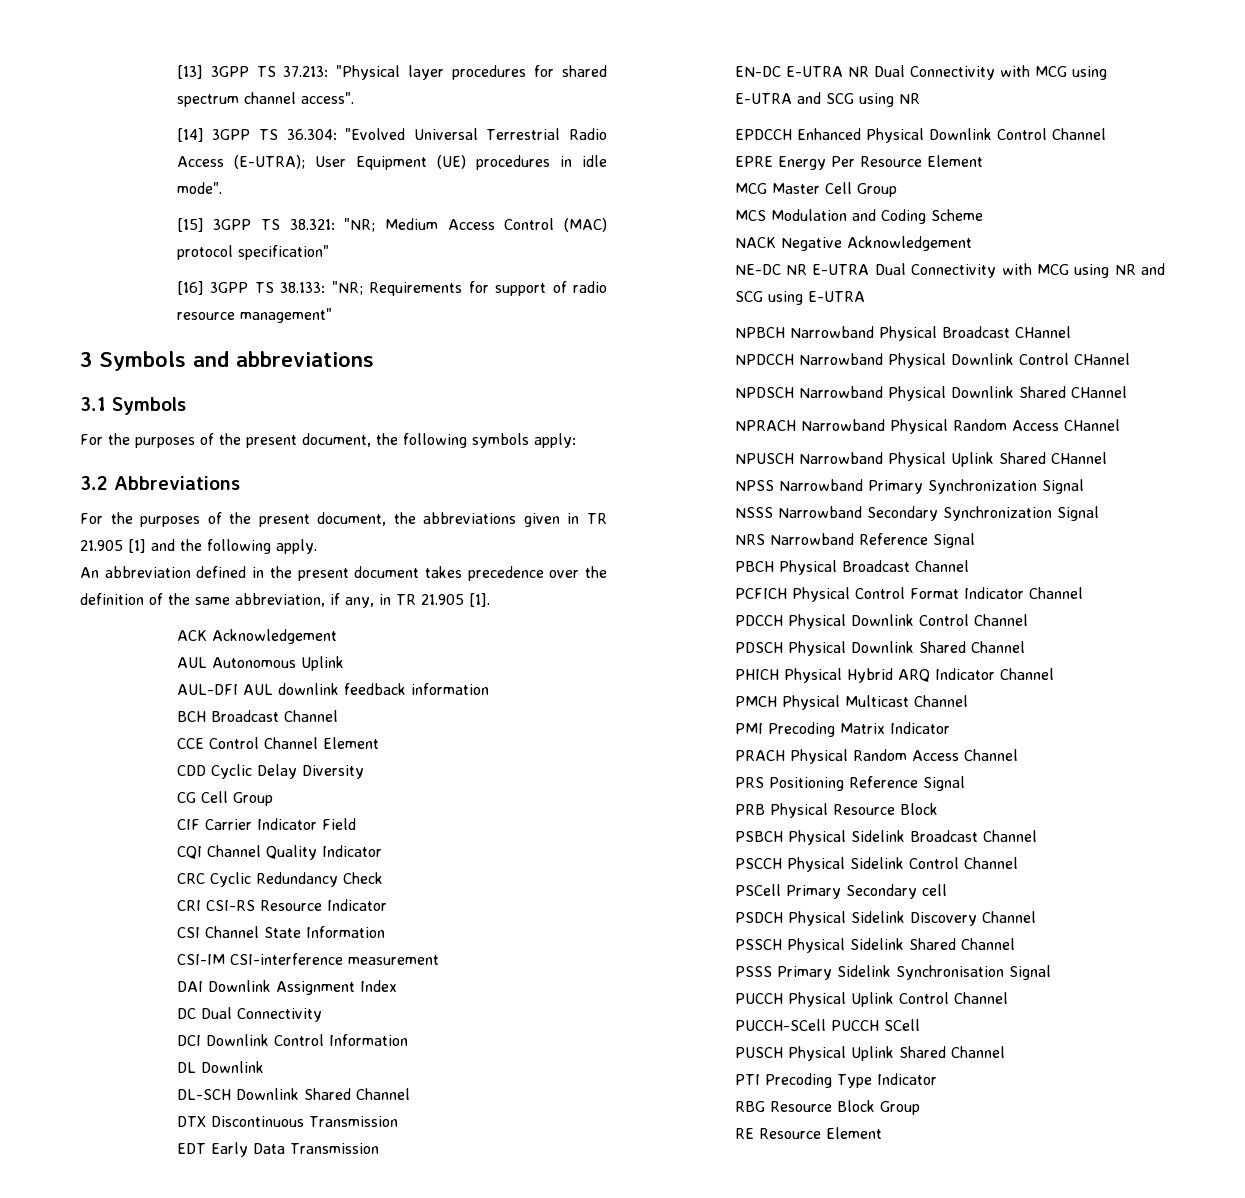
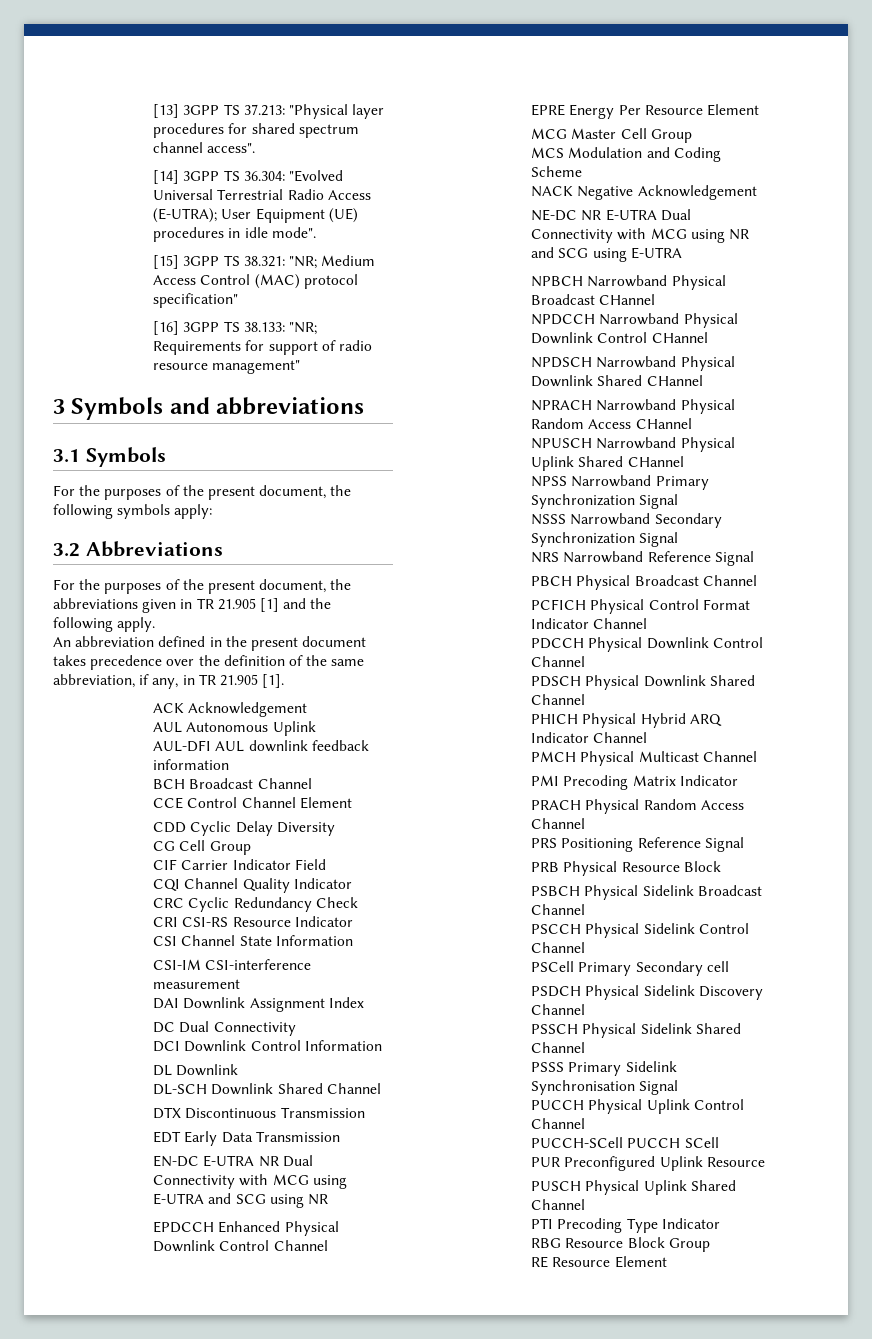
(920, 1025) none -> [531,1156,765,1171] // PUR Preconfigured Uplink Resource

